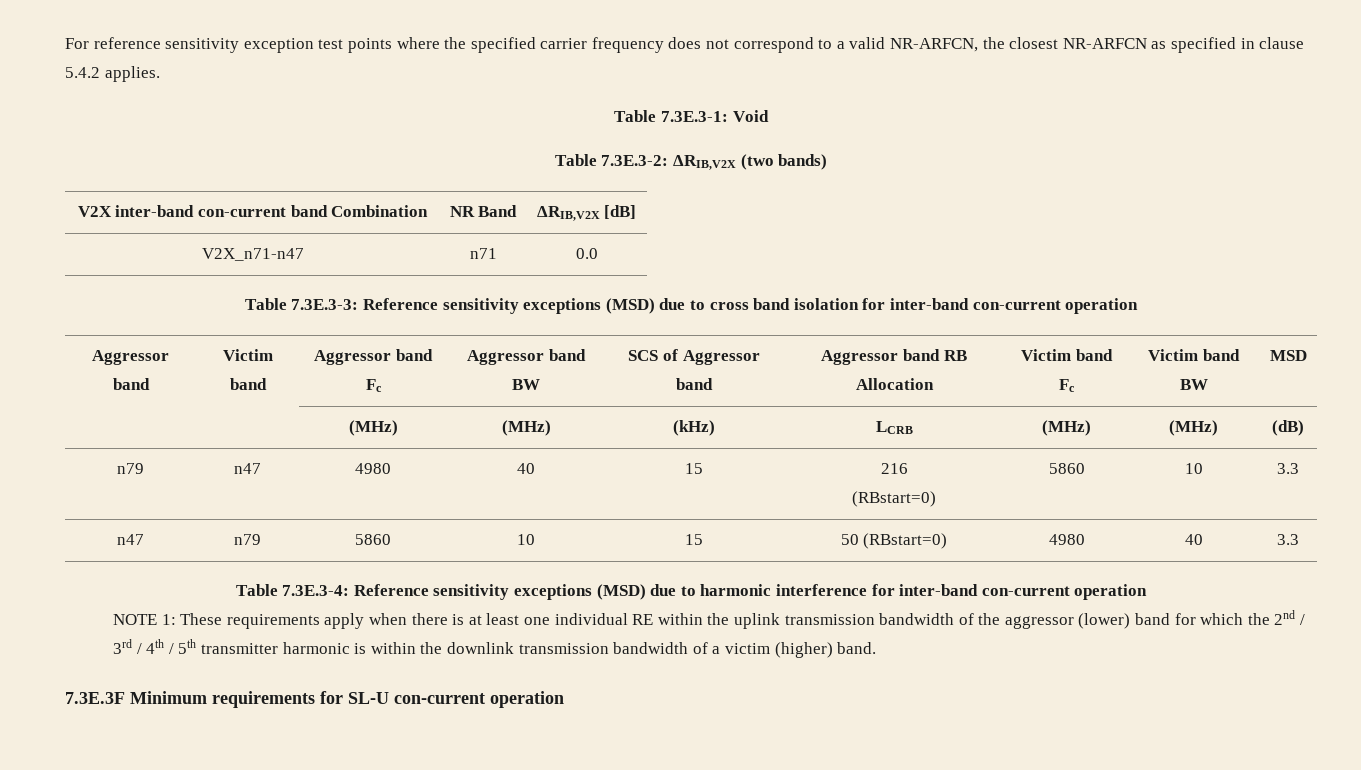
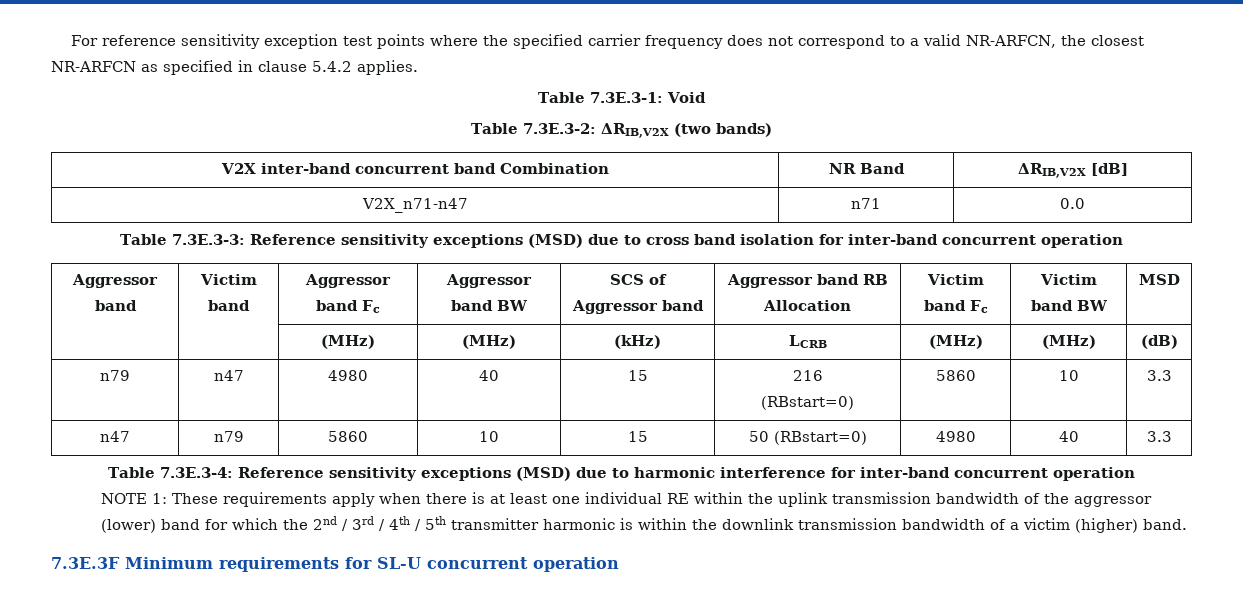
[198,207,286,217] con-current -> [354,164,449,174] concurrent
[972,300,1061,310] con-current -> [941,235,1036,245] concurrent
[981,586,1070,596] con-current -> [953,468,1048,478] concurrent
[394,693,485,704] con-current -> [427,557,528,569] concurrent

